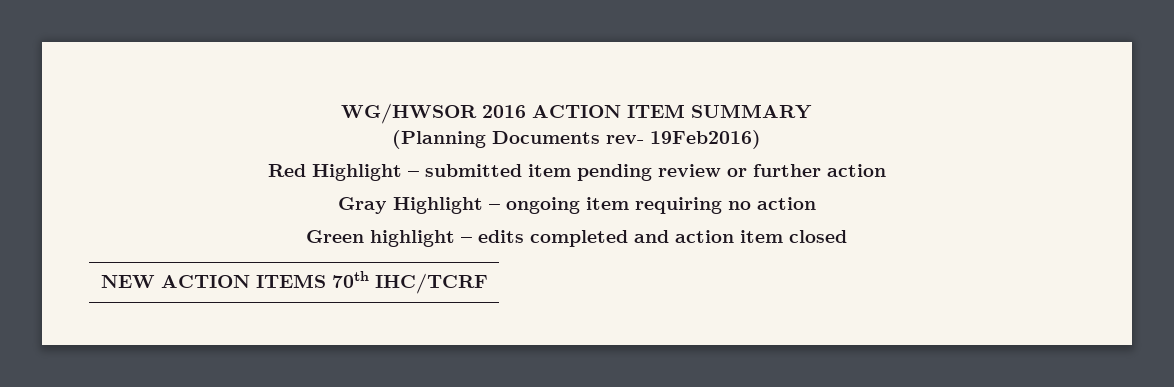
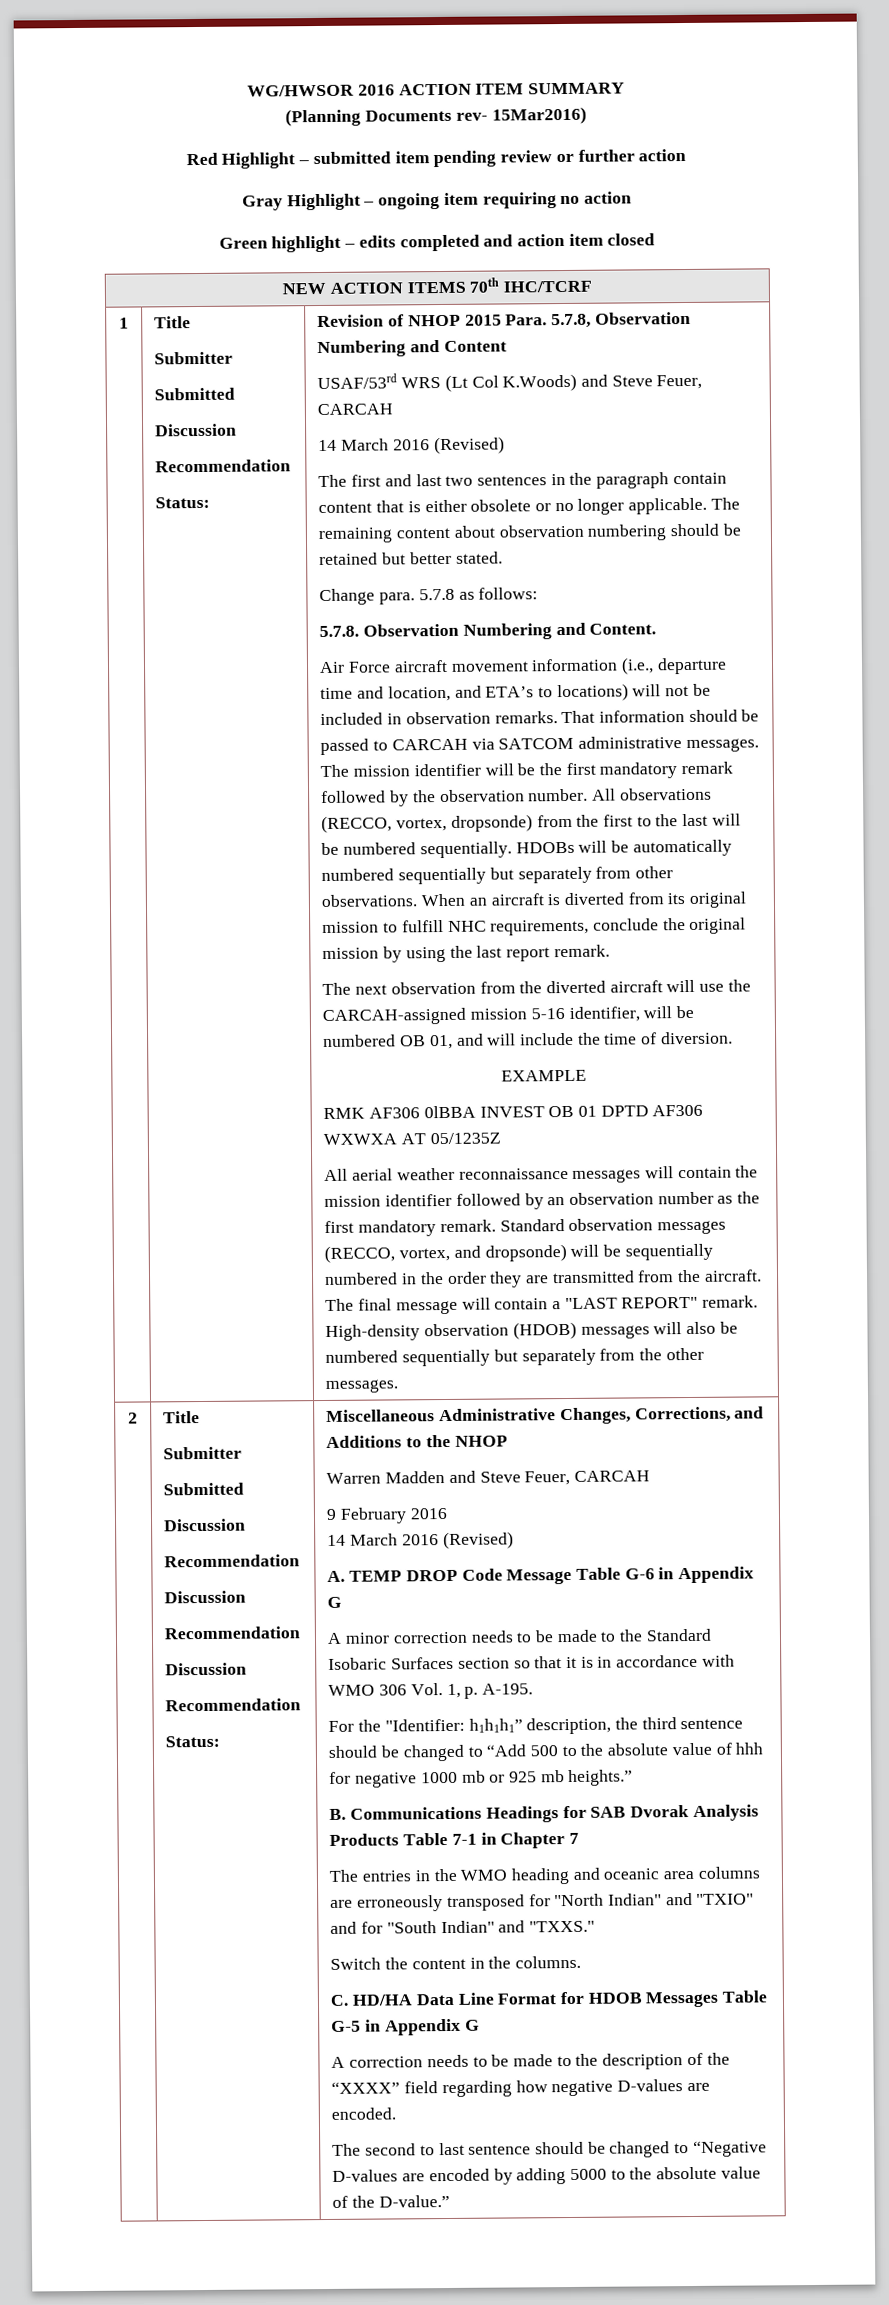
[650,130,761,149] 19Feb2016) -> [491,106,587,125] 15Mar2016)
(488, 283) none -> [119,317,129,329] [154,316,192,329] [154,351,234,365] [154,387,236,401] [155,423,238,437] [155,459,292,473] [155,496,211,509] [317,311,691,329] [317,340,507,358] [317,373,703,392] [317,403,394,416] [318,436,505,455] [318,472,727,489] [318,497,740,515] [318,523,741,544] [319,551,503,566] [319,587,539,606] [319,622,657,640] [319,657,727,675] [320,683,711,702] [320,709,760,726] [320,736,759,756] [320,761,734,779] [321,787,712,807] [321,813,741,833] [321,839,732,859] [321,866,673,885] [321,891,748,908] [322,917,747,936] [322,944,610,963] [322,979,751,995] [322,1005,694,1025] [323,1031,733,1050] [500,1069,587,1082] [323,1104,704,1119] [323,1132,501,1145] [324,1165,759,1183] [324,1191,761,1210] [324,1218,726,1237] [324,1243,713,1263] [324,1269,762,1288] [325,1295,759,1315] [325,1321,738,1341] [325,1347,704,1367] [325,1379,399,1393] [128,1412,138,1424] [163,1411,201,1424] [163,1446,243,1460] [163,1482,245,1496] [163,1518,247,1532] [164,1554,301,1568] [164,1590,247,1604] [164,1626,301,1640] [165,1662,248,1676] [165,1698,302,1712] [165,1735,221,1748] [326,1406,765,1425] [326,1434,508,1448] [326,1470,650,1486] [326,1507,448,1524] [327,1531,514,1550] [327,1566,755,1585] [327,1596,343,1608] [327,1628,712,1644] [328,1654,735,1670] [328,1683,533,1699] [328,1717,744,1735] [328,1742,764,1762] [329,1769,634,1788] [329,1804,759,1823] [329,1832,579,1849] [329,1866,760,1885] [330,1892,755,1912] [330,1920,595,1934] [330,1955,581,1970] [330,1990,768,2008] [331,2018,480,2036] [331,2052,730,2070] [331,2079,710,2098] [331,2107,397,2120] [332,2140,767,2158] [332,2166,761,2185] [332,2194,450,2208] // 1 | Title // Submitter // Submitted // Discussion // Recommendation // Status: | Revision of NHOP 2015 Para. 5.7.8, Observation Numbering and Content // USAF/53rd WRS (Lt Col K.Woods) and Steve Feuer, CARCAH // 14 March 2016 (Revised) // The first and last two sentences in the paragraph contain content that is either obsolete or no longer applicable. The remaining content about observation numbering should be retained but better stated. // Change para. 5.7.8 as follows: // 5.7.8. Observation Numbering and Content. // Air Force aircraft movement information (i.e., departure time and location, and ETA’s to locations) will not be included in observation remarks. That information should be passed to CARCAH via SATCOM administrative messages. The mission identifier will be the first mandatory remark followed by the observation number. All observations (RECCO, vortex, dropsonde) from the first to the last will be numbered sequentially. HDOBs will be automatically numbered sequentially but separately from other observations. When an aircraft is diverted from its original mission to fulfill NHC requirements, conclude the original mission by using the last report remark. // The next observation from the diverted aircraft will use the CARCAH-assigned mission 5-16 identifier, will be numbered OB 01, and will include the time of diversion. // EXAMPLE // RMK AF306 0lBBA INVEST OB 01 DPTD AF306 WXWXA AT 05/1235Z // All aerial weather reconnaissance messages will contain the mission identifier followed by an observation number as the first mandatory remark. Standard observation messages (RECCO, vortex, and dropsonde) will be sequentially numbered in the order they are transmitted from the aircraft. The final message will contain a "LAST REPORT" remark. High-density observation (HDOB) messages will also be numbered sequentially but separately from the other messages. // 2 | Title // Submitter // Submitted // Discussion // Recommendation // Discussion // Recommendation // Discussion // Recommendation // Status: | Miscellaneous Administrative Changes, Corrections, and Additions to the NHOP // Warren Madden and Steve Feuer, CARCAH // 9 February 2016 // 14 March 2016 (Revised) // A. TEMP DROP Code Message Table G-6 in Appendix G // A minor correction needs to be made to the Standard Isobaric Surfaces section so that it is in accordance with WMO 306 Vol. 1, p. A-195. // For the "Identifier: h1h1h1” description, the third sentence should be changed to “Add 500 to the absolute value of hhh for negative 1000 mb or 925 mb heights.” // B. Communications Headings for SAB Dvorak Analysis Products Table 7-1 in Chapter 7 // The entries in the WMO heading and oceanic area columns are erroneously transposed for "North Indian" and "TXIO" and for "South Indian" and "TXXS." // Switch the content in the columns. // C. HD/HA Data Line Format for HDOB Messages Table G-5 in Appendix G // A correction needs to be made to the description of the “XXXX” field regarding how negative D-values are encoded. // The second to last sentence should be changed to “Negative D-values are encoded by adding 5000 to the absolute value of the D-value.”

